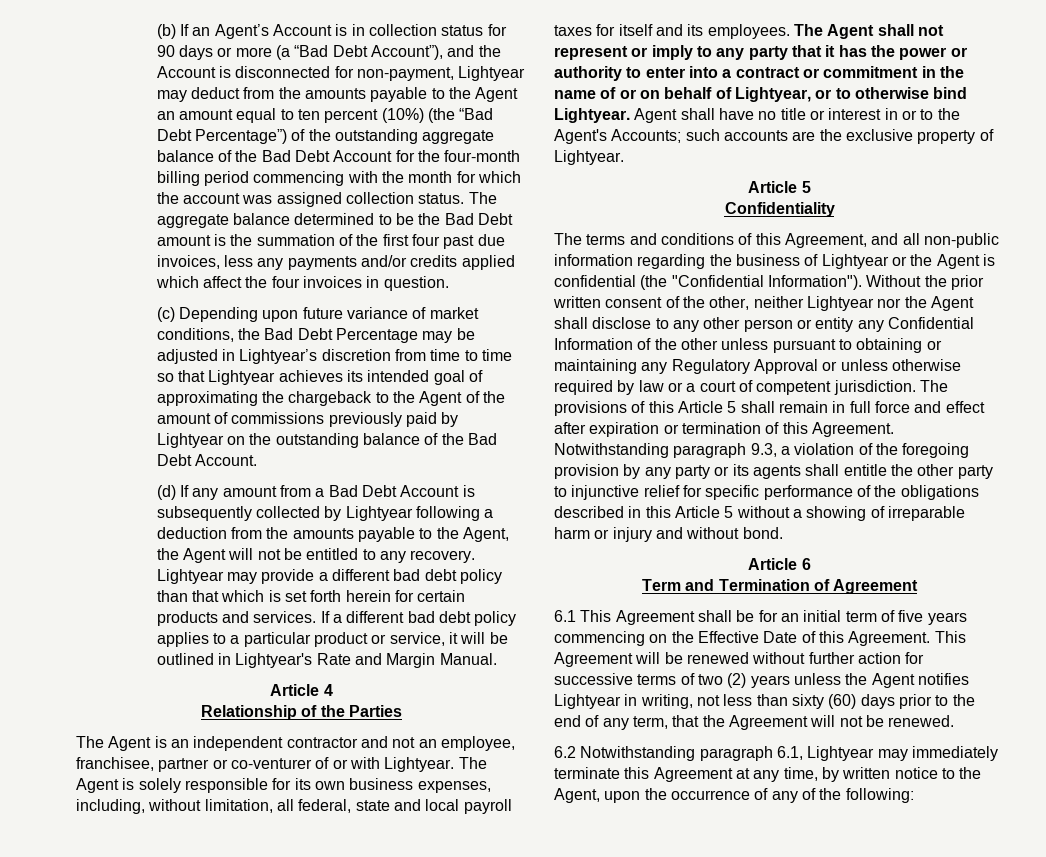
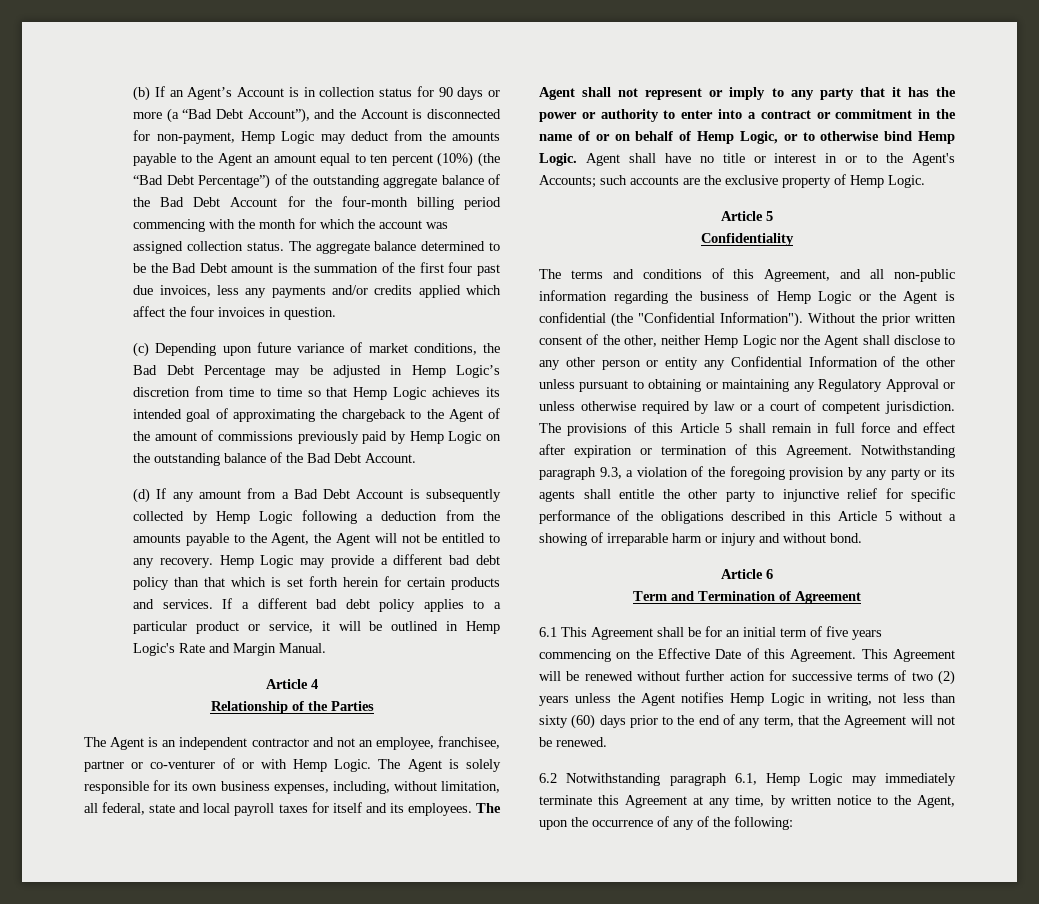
[458,66,526,81] Lightyear -> [240,131,315,144] Hemp Logic
[239,349,318,364] Lightyear’s -> [411,365,500,378] Hemp Logic’s
[208,370,276,385] Lightyear -> [353,387,427,400] Hemp Logic
[156,433,224,448] Lightyear -> [409,431,482,444] Hemp Logic
[345,506,413,521] Lightyear -> [215,511,293,524] Hemp Logic
[156,569,224,584] Lightyear -> [219,555,294,568] Hemp Logic
[235,653,313,668] Lightyear's -> [465,621,500,634] [133,643,176,656] Hemp Logic's
[384,757,455,772] Lightyear. -> [293,759,372,772] Hemp Logic.
[734,87,811,102] Lightyear, -> [697,131,778,144] Hemp Logic,
[554,108,630,123] Lightyear. -> [918,131,955,144] [539,153,577,166] Hemp Logic.
[554,150,624,165] Lightyear. -> [850,175,925,188] Hemp Logic.
[821,254,889,269] Lightyear -> [776,291,852,304] Hemp Logic
[806,296,874,311] Lightyear -> [704,335,776,348] Hemp Logic
[554,694,621,709] Lightyear -> [730,693,804,706] Hemp Logic
[807,746,875,761] Lightyear -> [766,773,843,786] Hemp Logic

